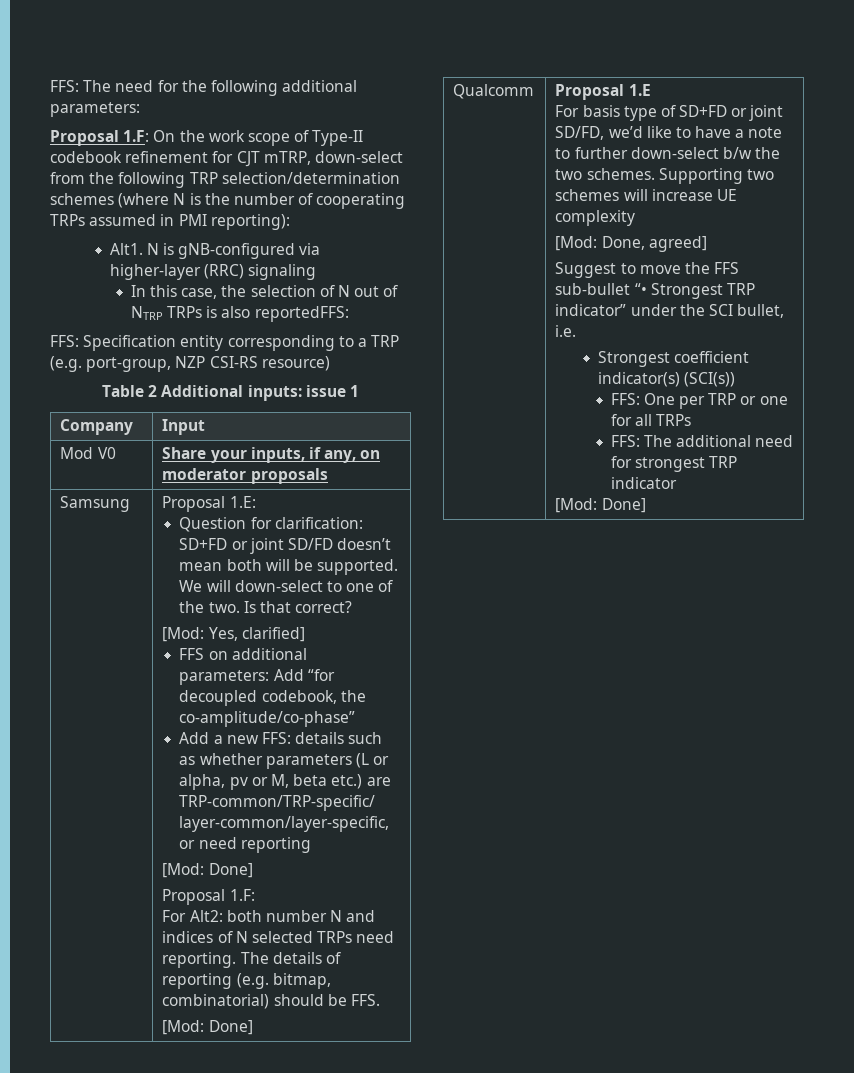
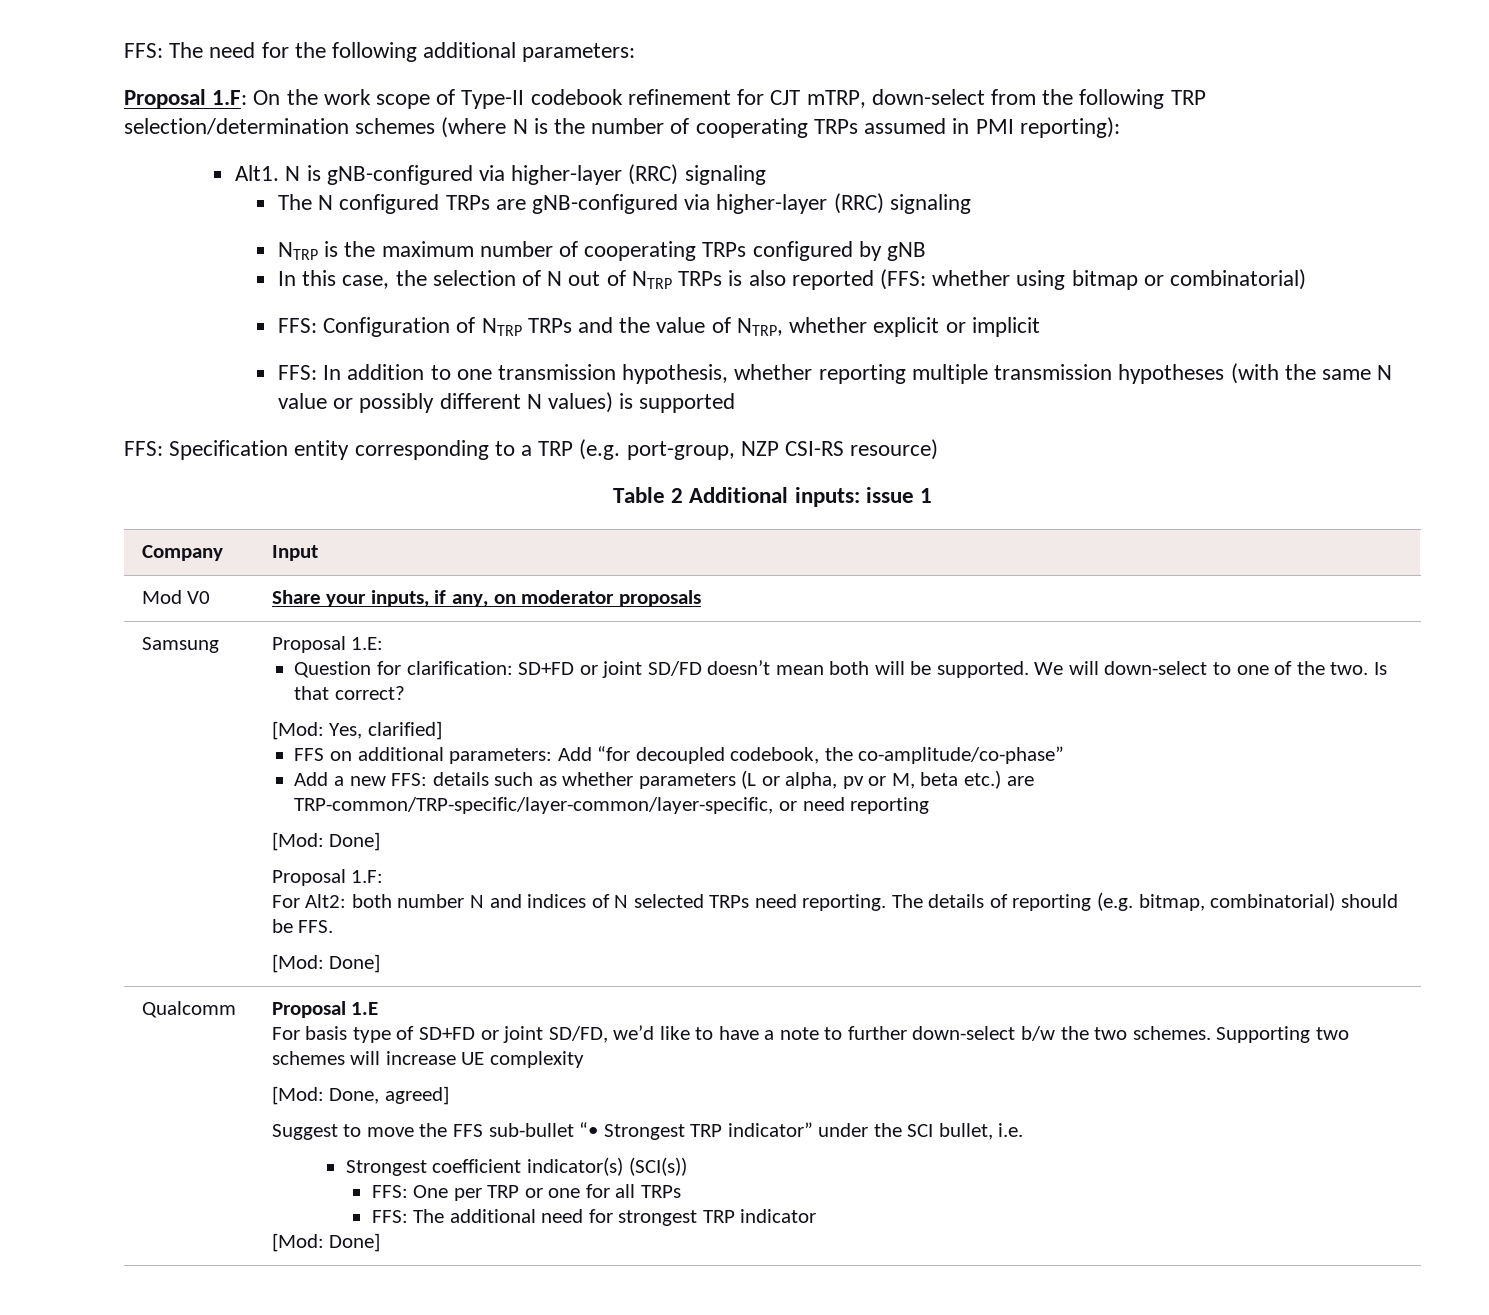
(316, 272) none -> [278,193,971,214] [278,241,927,261] // The N configured TRPs are gNB-configured via higher-layer (RRC) signaling // NTRP is the maximum number of cooperating TRPs configured by gNB
[254,306,349,322] reportedFFS: -> [791,269,1307,290] [278,317,1040,337] [278,363,1393,384] [278,392,736,413] reported (FFS: whether using bitmap or combinatorial) // FFS: Configuration of NTRP TRPs and the value of NTRP, whether explicit or implicit // FFS: In addition to one transmission hypothesis, whether reporting multiple transmission hypotheses (with the same N value or possibly different N values) is supported

